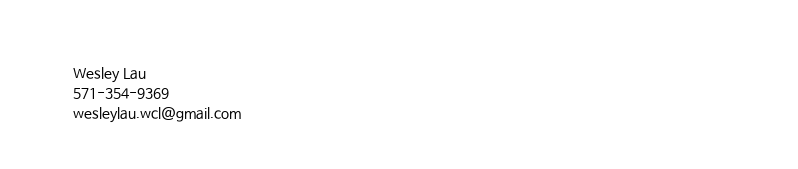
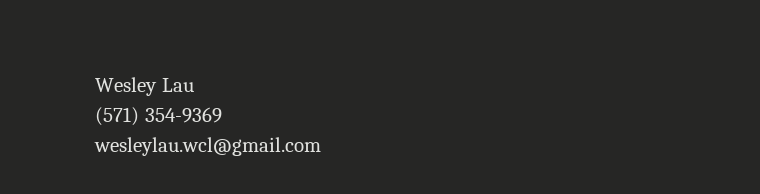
[73,88,169,99] 571-354-9369 -> [95,107,222,126] (571) 354-9369

